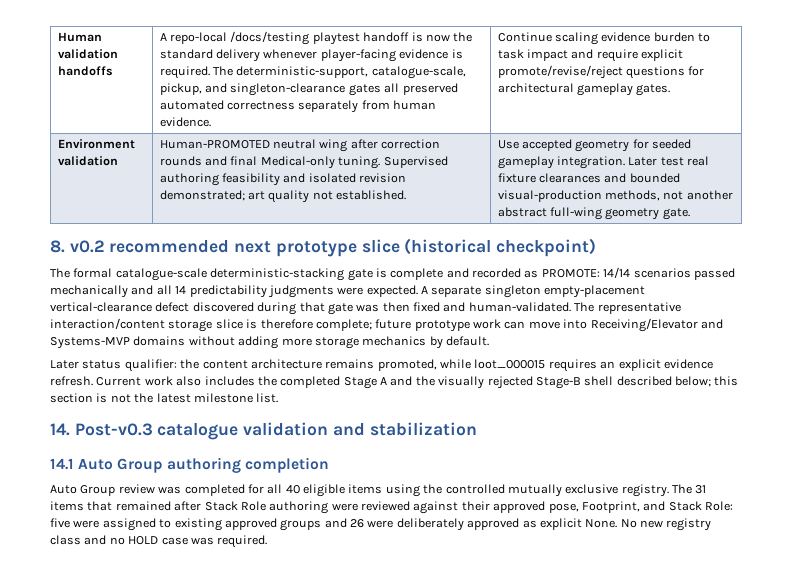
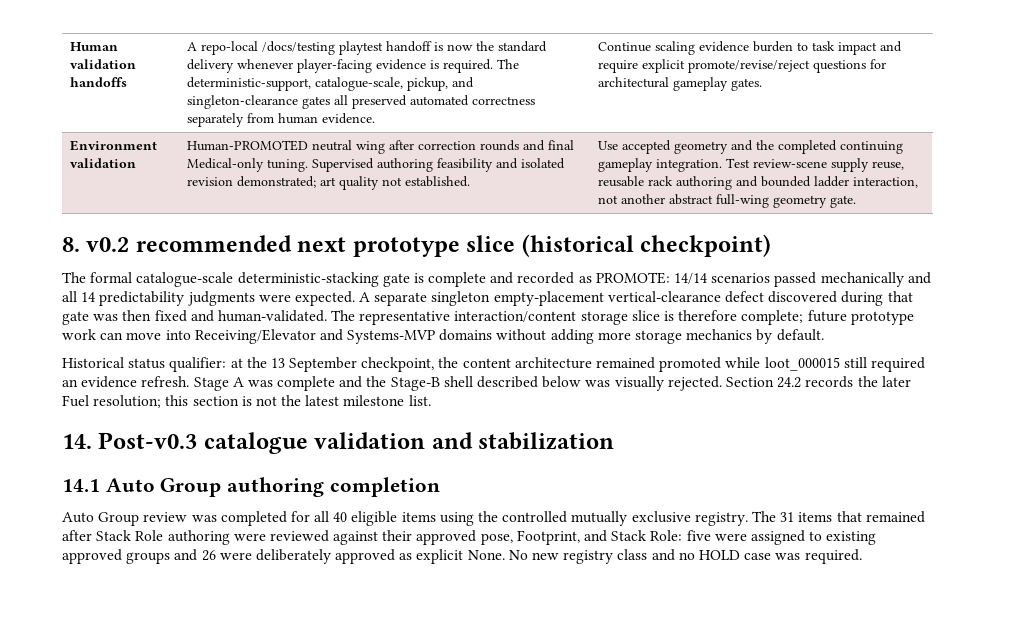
[632,139,692,149] [497,156,710,169] [497,173,680,183] [497,190,661,202] for seeded gameplay integration. Later test real fixture clearances and bounded visual-production methods, -> [730,140,903,154] [597,158,904,172] [597,176,918,190] and the completed continuing gameplay integration. Test review-scene supply reuse, reusable rack authoring and bounded ladder interaction,
[50,360,79,369] Later -> [62,357,124,368] Historical
[180,359,713,372] [50,376,711,389] the content architecture remains promoted, while loot_000015 requires an explicit evidence refresh. Current work also includes the completed Stage A and the visually rejected Stage-B shell described below; -> [230,357,925,372] [62,376,911,391] [62,395,162,408] at the 13 September checkpoint, the content architecture remained promoted while loot_000015 still required an evidence refresh. Stage A was complete and the Stage-B shell described below was visually rejected. Section 24.2 records the later Fuel resolution;

